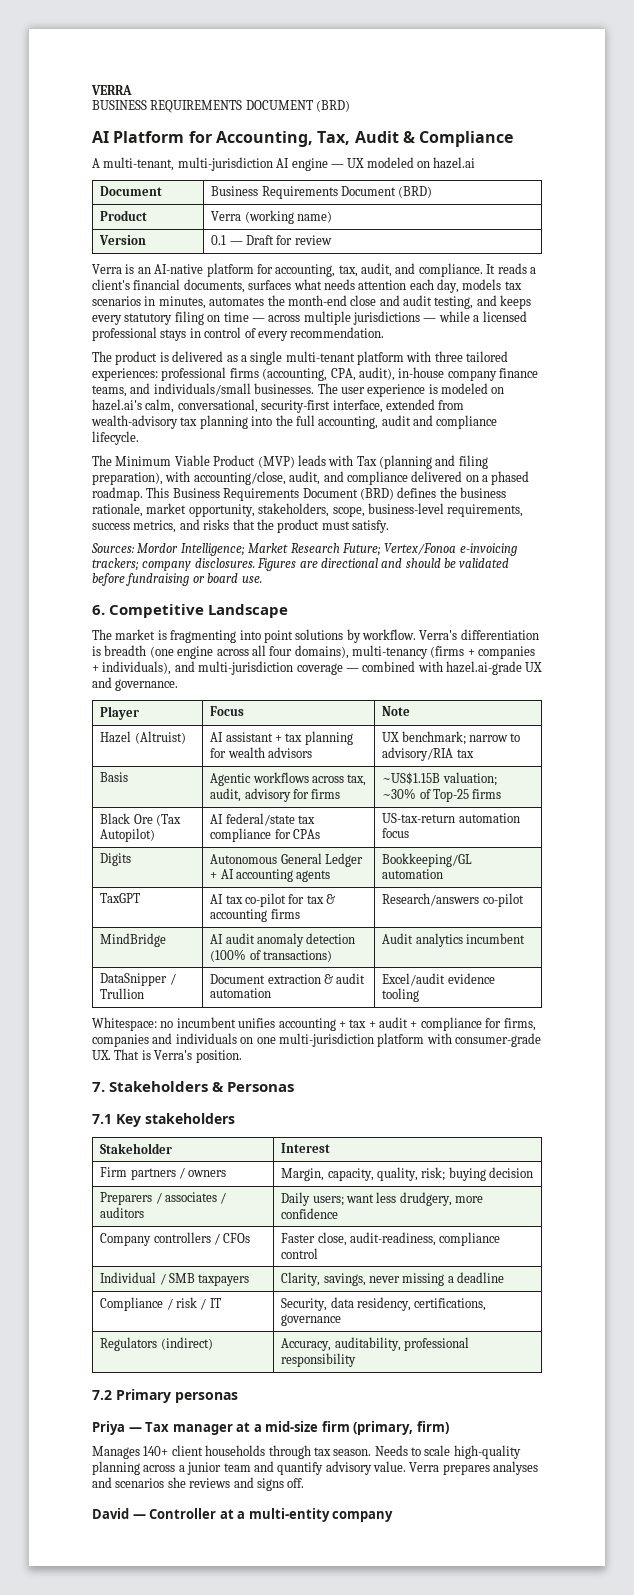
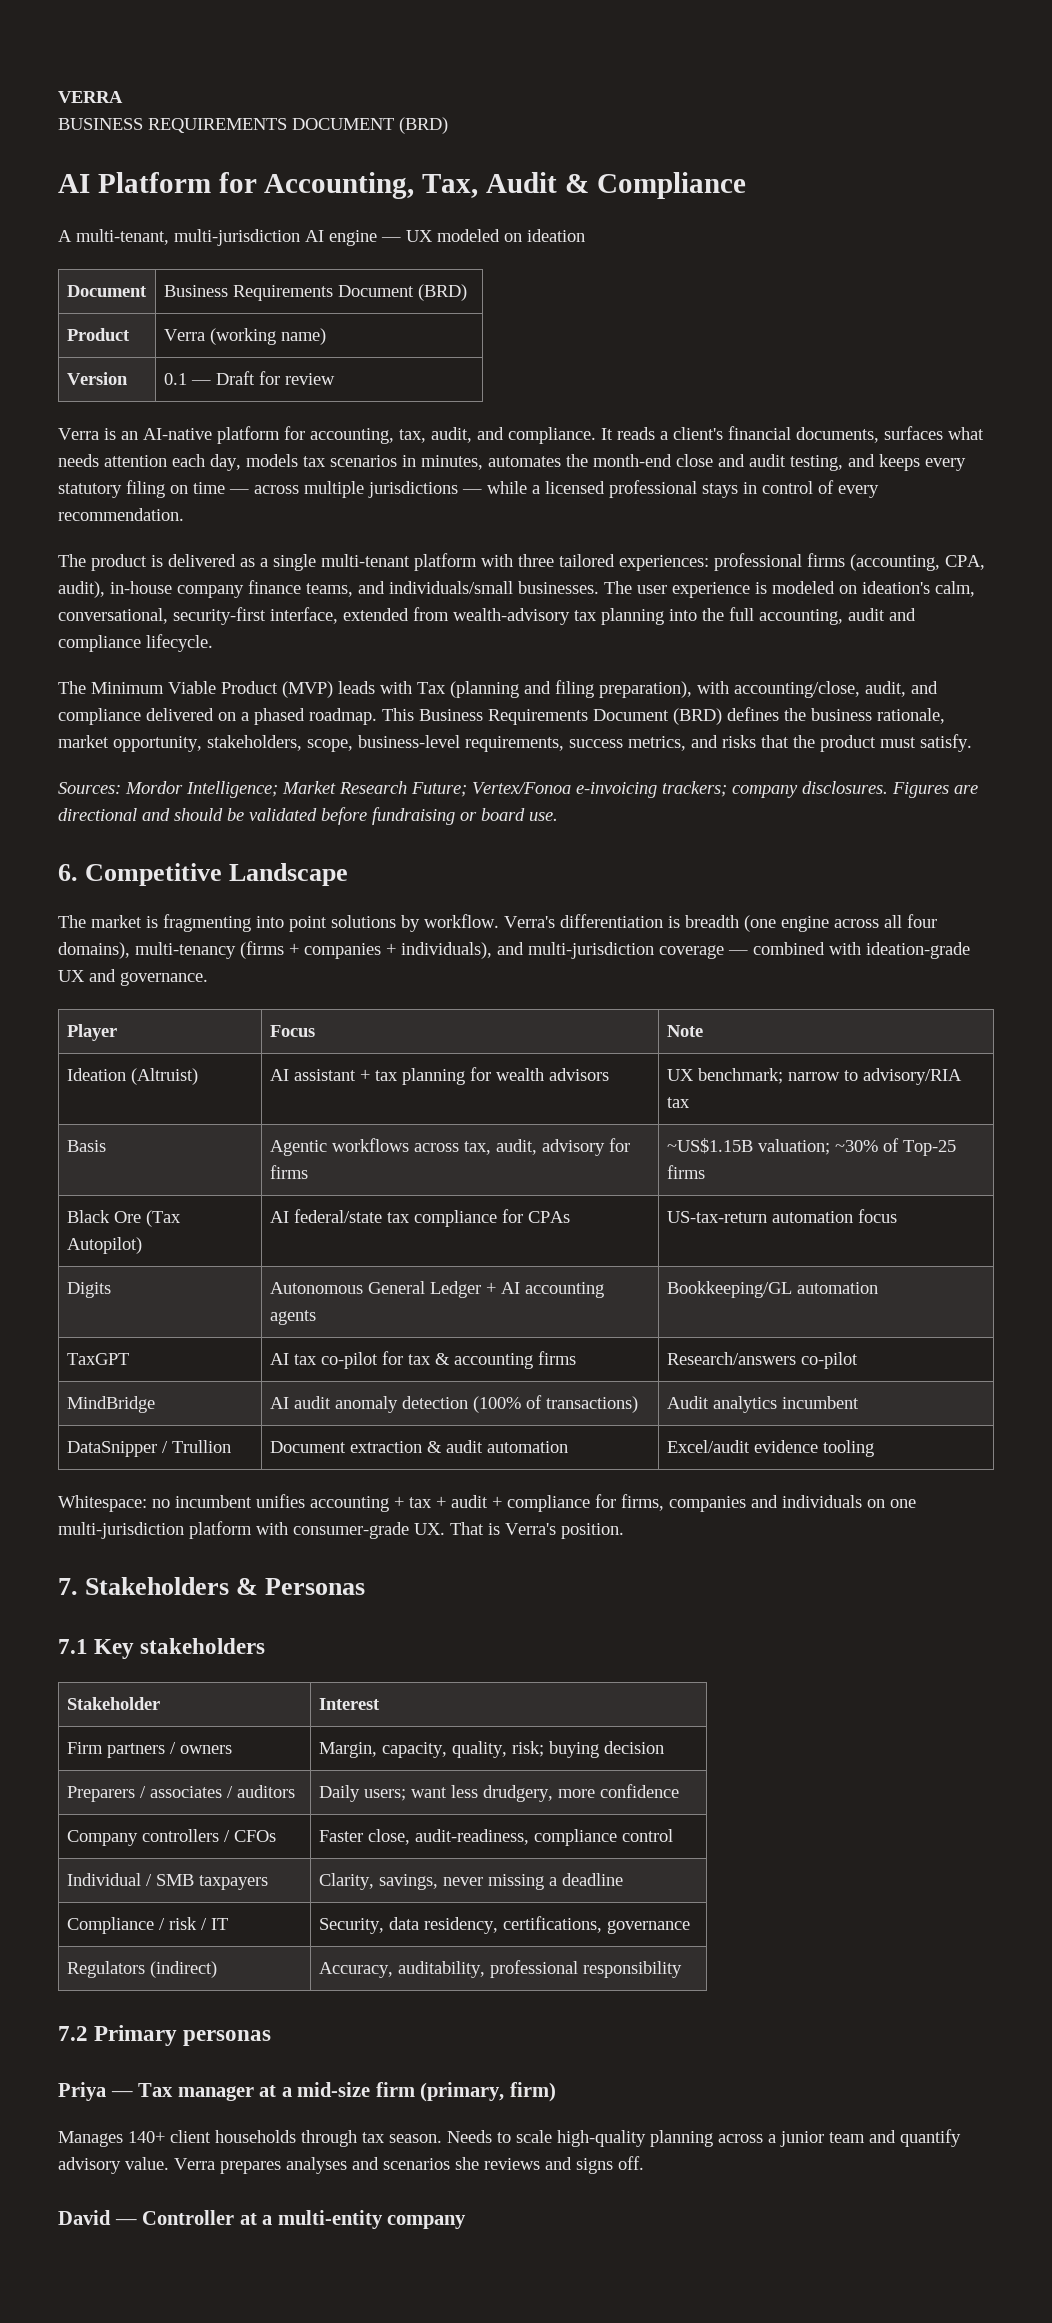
[433,157,476,169] hazel.ai -> [527,229,585,242] ideation
[92,399,142,411] hazel.ai's -> [862,581,930,594] ideation's
[446,661,522,675] hazel.ai-grade -> [866,942,970,959] ideation-grade
[100,731,132,743] Hazel -> [66,1068,126,1081] Ideation

